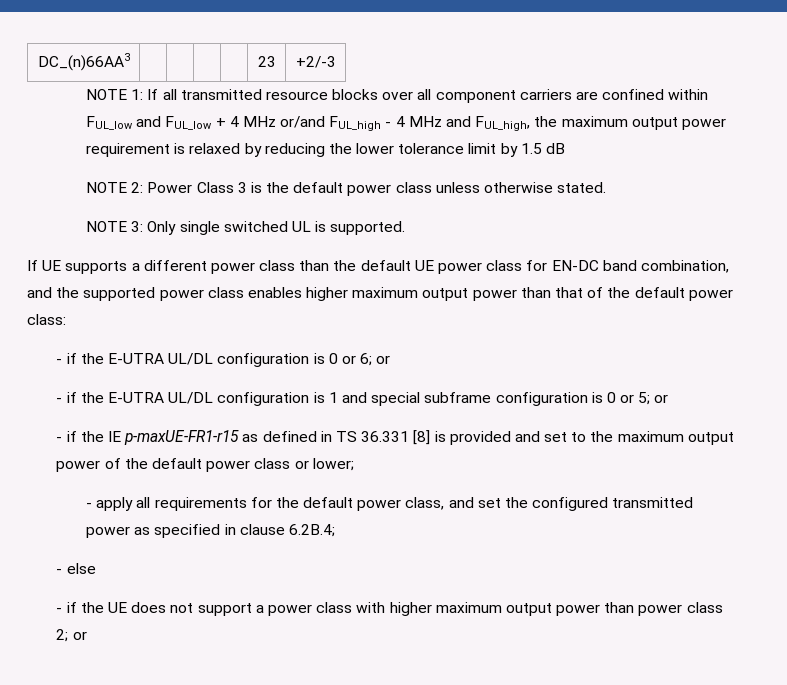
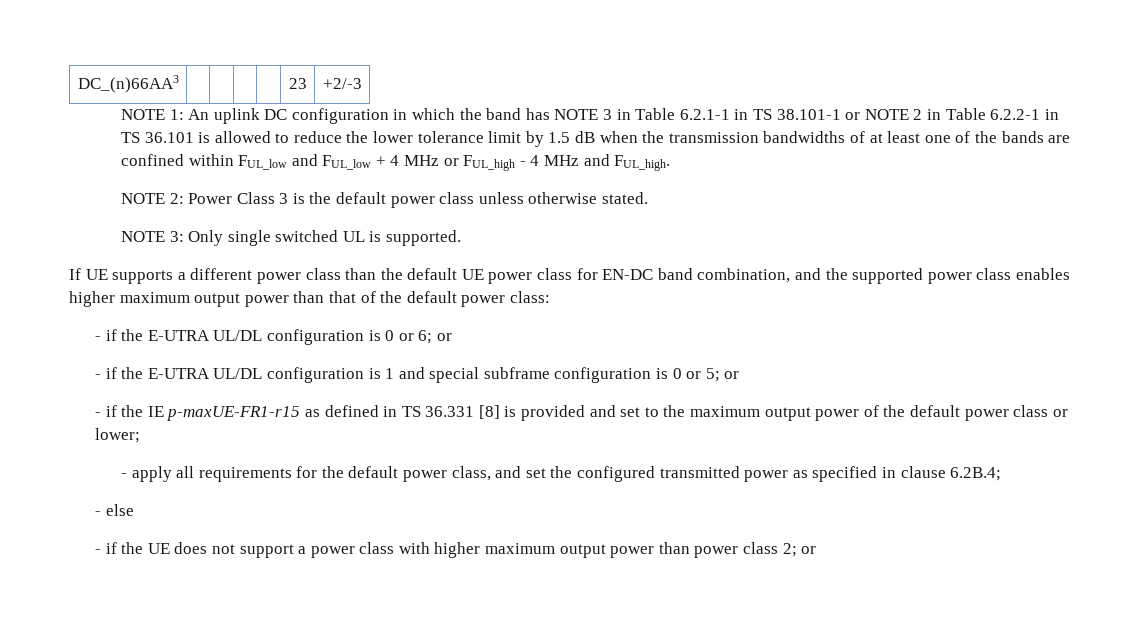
[147,89,572,103] If all transmitted resource blocks over all component carriers -> [188,108,1059,124] [120,131,1044,147] An uplink DC configuration in which the band has NOTE 3 in Table 6.2.1-1 in TS 38.101-1 or NOTE 2 in Table 6.2.2-1 in TS 36.101 is allowed to reduce the lower tolerance limit by 1.5 dB when the transmission bandwidths of at least one of the bands
[280,116,326,128] or/and -> [443,158,459,166] or
[475,116,726,131] [85,143,565,157] FUL_high, the maximum output power requirement is relaxed by reducing the lower tolerance limit by 1.5 dB -> [614,155,671,171] FUL_high.

